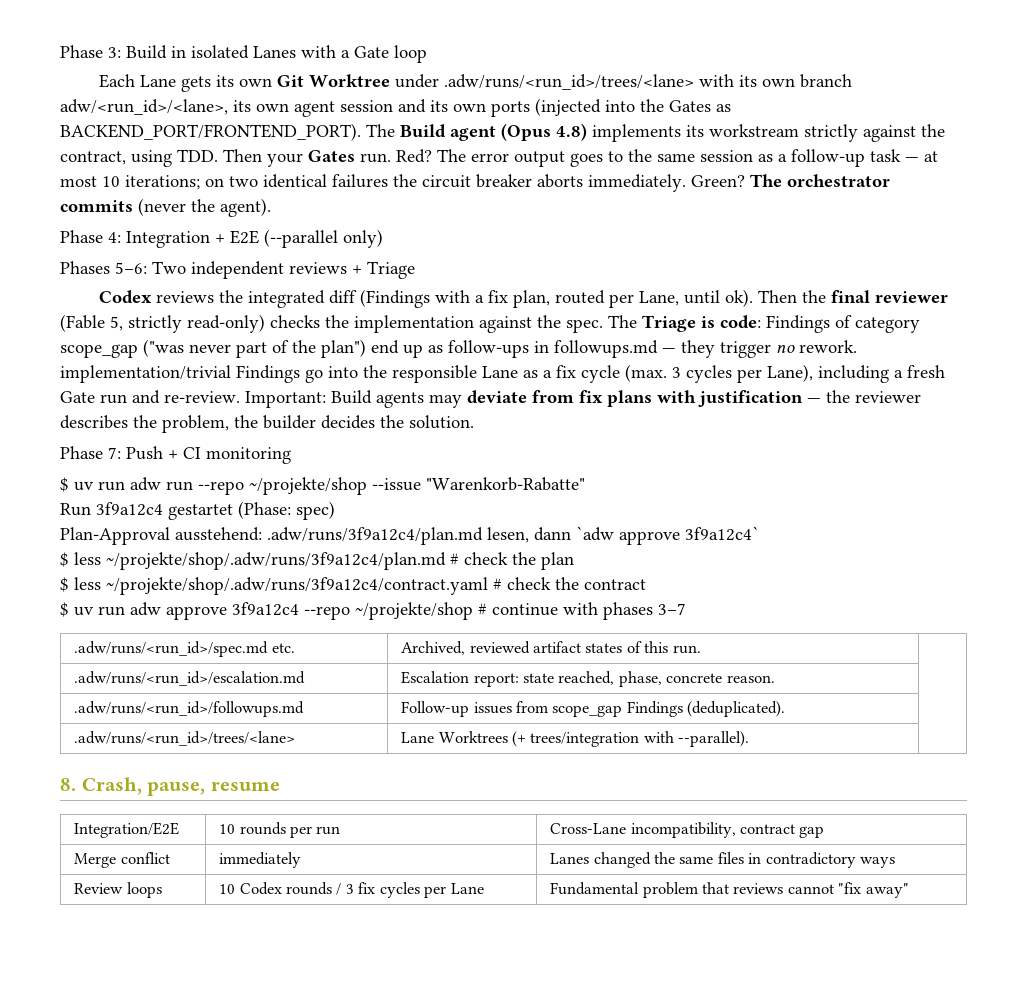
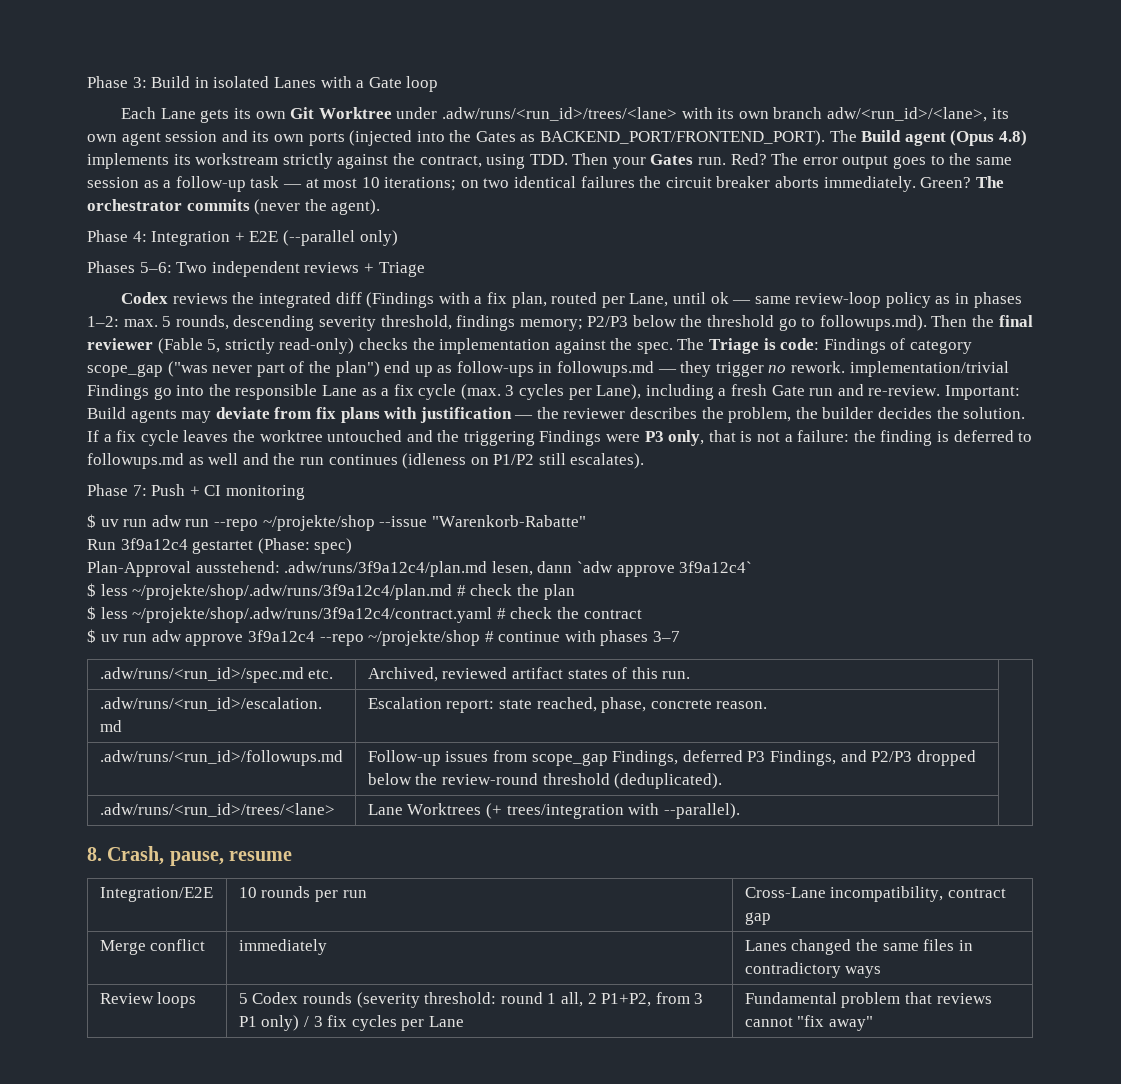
[725,289,754,307] ok). -> [710,292,1022,308] [87,315,927,331] ok — same review-loop policy as in phases 1–2: max. 5 rounds, descending severity threshold, findings memory; P2/P3 below the threshold go to followups.md).
(474, 422) none -> [87,430,1033,446] [87,453,645,469] If a fix cycle leaves the worktree untouched and the triggering Findings were P3 only, that is not a failure: the finding is deferred to followups.md as well and the run continues (idleness on P1/P2 still escalates).
[626,701,683,717] Findings -> [612,750,976,766] [367,773,610,785] Findings, deferred P3 Findings, and P2/P3 dropped below the review-round threshold
[219,884,236,894] 10 -> [238,993,248,1004] 5
(332, 888) none -> [356,992,704,1008] [238,1015,300,1031] (severity threshold: round 1 all, 2 P1+P2, from 3 P1 only)

